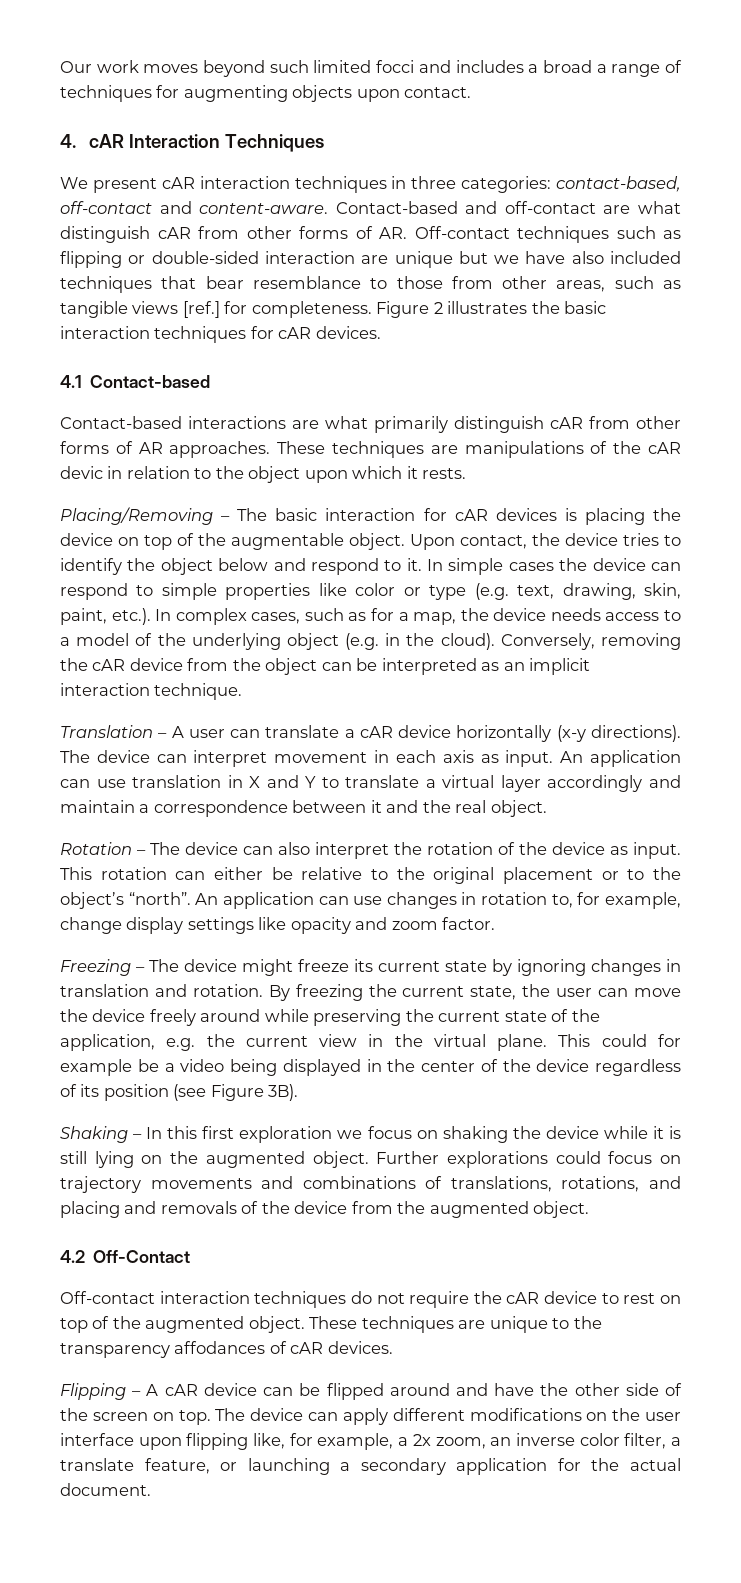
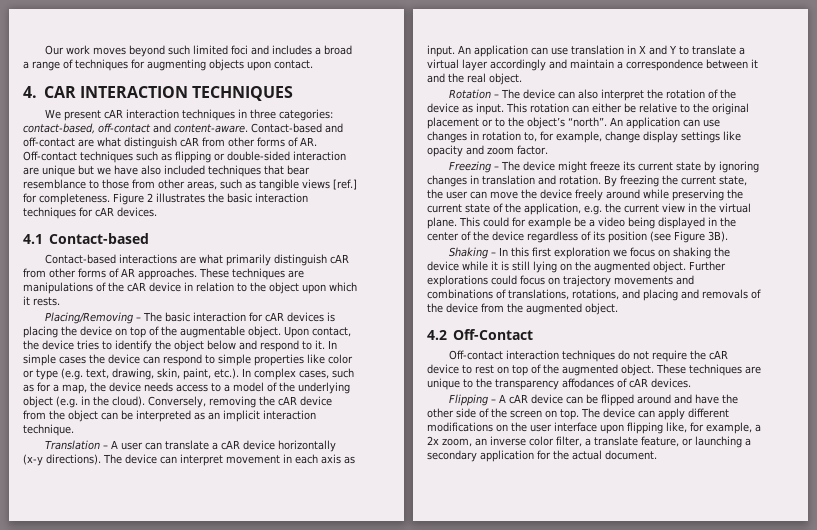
[376,60,415,73] focci -> [230,45,248,55] foci
[88,134,324,152] cAR Interaction Techniques -> [43,86,294,101] CAR INTERACTION TECHNIQUES
[60,466,103,479] devic -> [149,282,181,292] device

